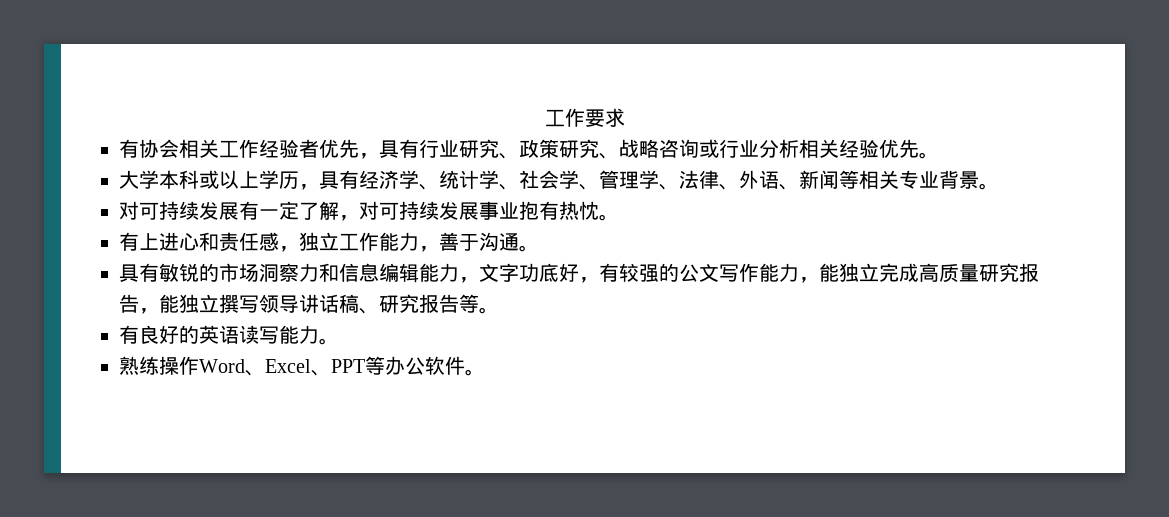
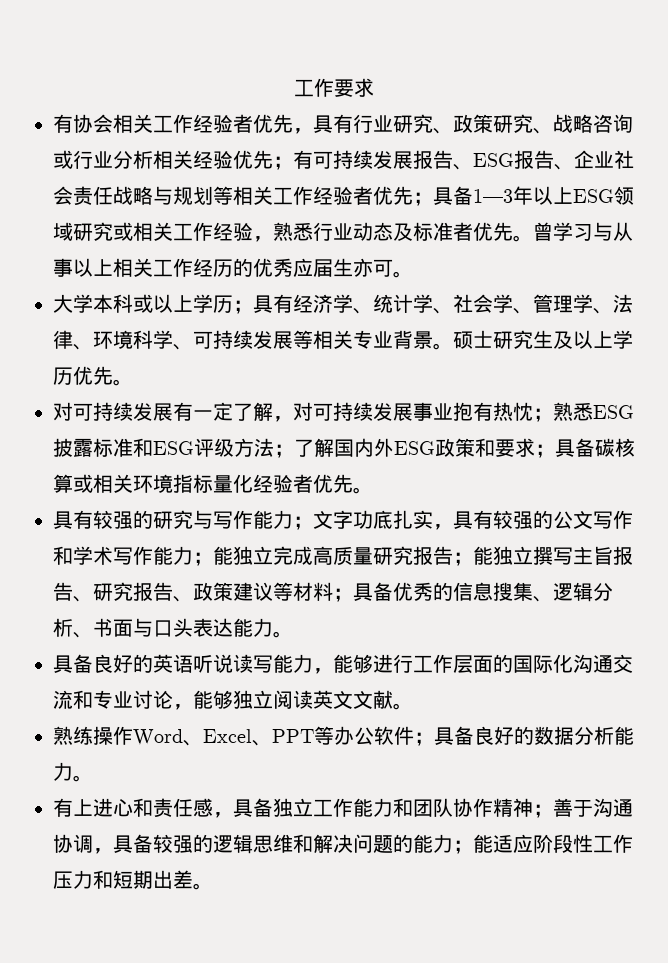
(919, 148) none -> [273,150,634,170] [53,186,634,206] [53,222,633,242] [53,258,393,277] ；有可持续发展报告、ESG报告、企业社会责任战略与规划等相关工作经验者优先；具备1—3年以上ESG领域研究或相关工作经验，熟悉行业动态及标准者优先。曾学习与从事以上相关工作经历的优秀应届生亦可
[299,184,319,190] ， -> [233,300,253,314] ；
[739,170,839,190] 外语、新闻 -> [93,330,293,350] 环境科学、可持续发展
(999, 186) none -> [453,330,633,349] [53,366,133,386] 硕士研究生及以上学历优先。
[599,214,619,221] [119,232,539,252] [119,263,819,283] 。 // 有上进心和责任感，独立工作能力，善于沟通。 // 具有敏锐的市场洞察力和信息编辑能力，文字功底好，有较强的公文写作能力， -> [533,402,634,422] [53,438,635,458] [53,474,373,494] [53,510,633,530] [53,546,213,566] ；熟悉ESG披露标准和ESG评级方法；了解国内外ESG政策和要求；具备碳核算或相关环境指标量化经验者优先。 // 具有较强的研究与写作能力；文字功底扎实，具有较强的公文写作和学术写作能力；
[139,308,159,314] ， -> [453,552,473,566] ；
[259,294,499,314] [119,325,139,344] 领导讲话稿、研究报告等。 // 有 -> [573,546,633,565] [53,582,613,602] [53,618,293,638] [53,654,93,673] 主旨报告、研究报告、政策建议等材料；具备优秀的信息搜集、逻辑分析、书面与口头表达能力。 // 具备
(239, 334) none -> [193,654,233,673] 听说
(319, 334) none -> [313,654,633,674] [53,690,393,710] ，能够进行工作层面的国际化沟通交流和专业讨论，能够独立阅读英文文献
(465, 365) none -> [414,726,634,746] [53,762,93,782] [53,798,633,818] [53,834,633,854] [53,870,193,889] ；具备良好的数据分析能力。 // 有上进心和责任感，具备独立工作能力和团队协作精神；善于沟通协调，具备较强的逻辑思维和解决问题的能力；能适应阶段性工作压力和短期出差

